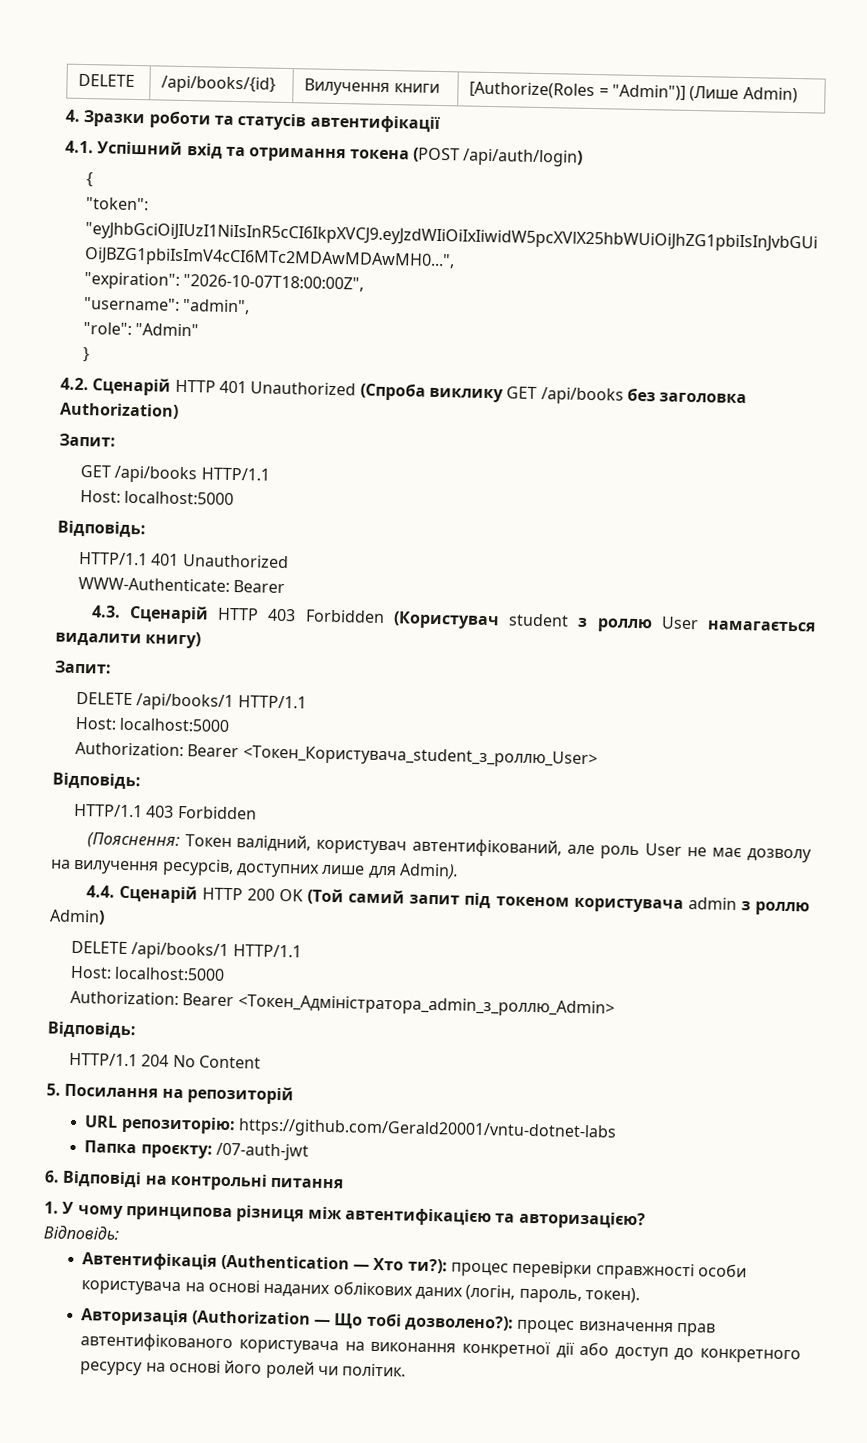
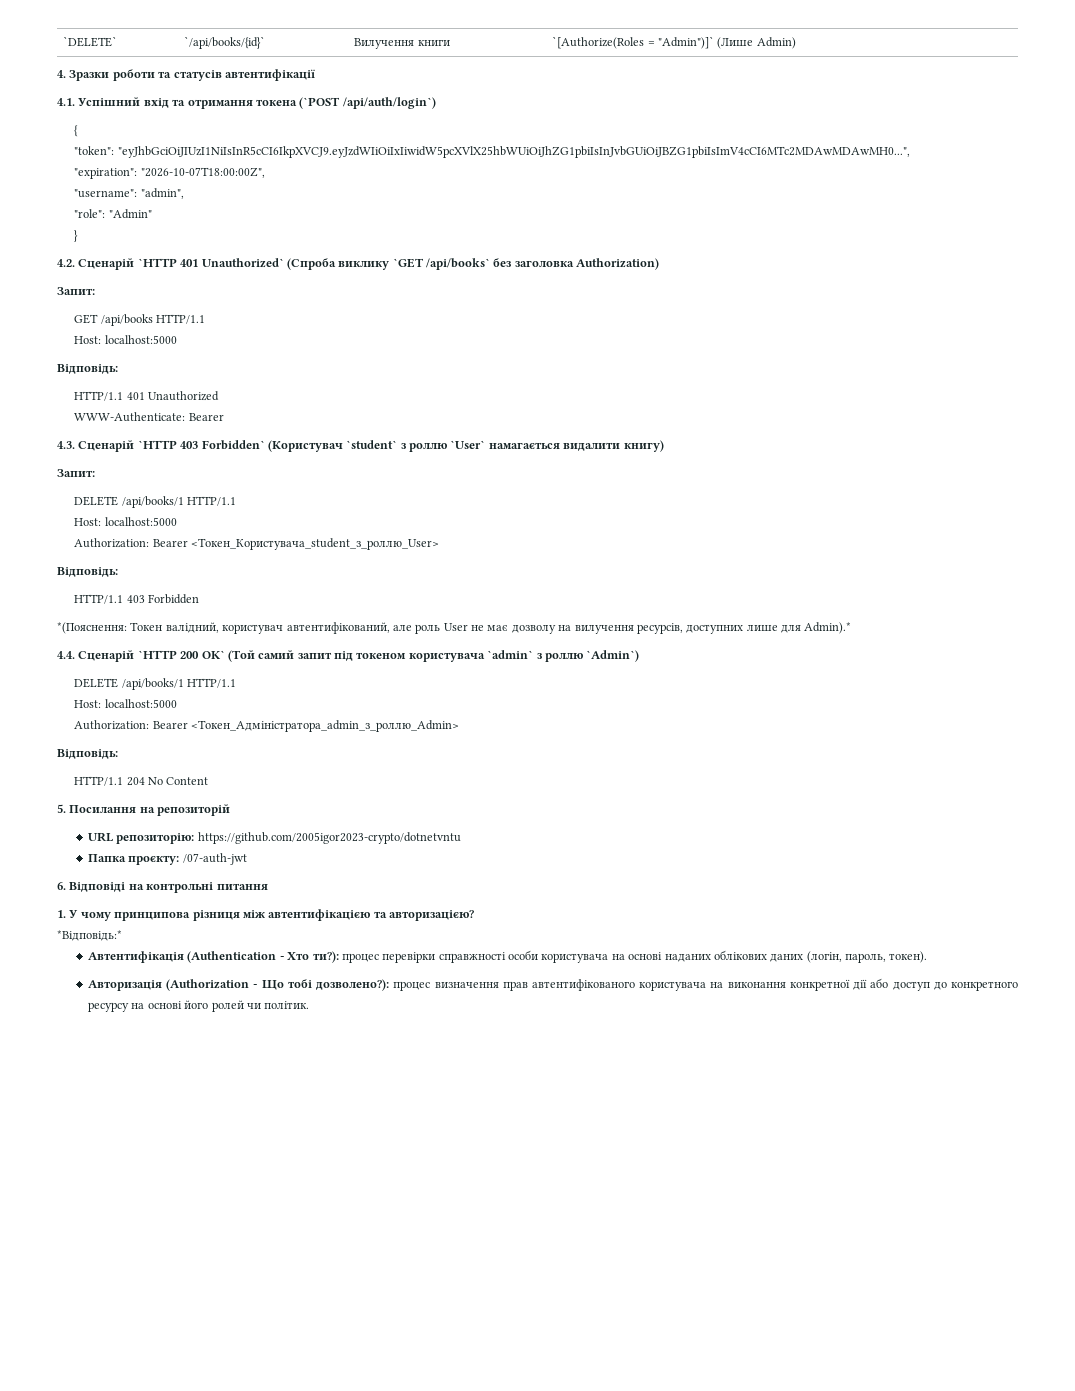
[78,73,136,87] [161,75,277,94] DELETE | /api/books/{id} -> [63,36,118,47] [184,36,266,49] `DELETE` | `/api/books/{id}`
[469,81,687,101] [Authorize(Roles = "Admin")] -> [552,36,714,49] `[Authorize(Roles = "Admin")]`
[412,147,584,167] (POST /api/auth/login) -> [299,97,436,109] (`POST /api/auth/login`)
[174,379,624,405] HTTP 401 Unauthorized (Спроба виклику GET /api/books -> [137,258,490,270] `HTTP 401 Unauthorized` (Спроба виклику `GET /api/books`
[217,607,699,633] HTTP 403 Forbidden (Користувач student з роллю User -> [137,440,486,452] `HTTP 403 Forbidden` (Користувач `student` з роллю `User`
[86,832,180,850] (Пояснення: -> [57,622,127,634] *(Пояснення:
[398,863,459,880] Admin). -> [804,622,852,634] Admin).*
[201,887,304,902] HTTP 200 OK -> [137,650,225,659] `HTTP 200 OK`
[687,897,810,916] [49,909,105,925] admin з роллю Admin) -> [487,650,640,662] `admin` з роллю `Admin`)
[238,1118,618,1142] https://github.com/Gerald20001/vntu-dotnet-labs -> [197,832,461,844] https://github.com/2005igor2023-crypto/dotnetvntu
[43,1224,119,1240] Відповідь: -> [57,930,122,941] *Відповідь:*
[353,1264,371,1270] — -> [279,956,284,960] -
[314,1319,332,1326] — -> [253,984,258,988] -

